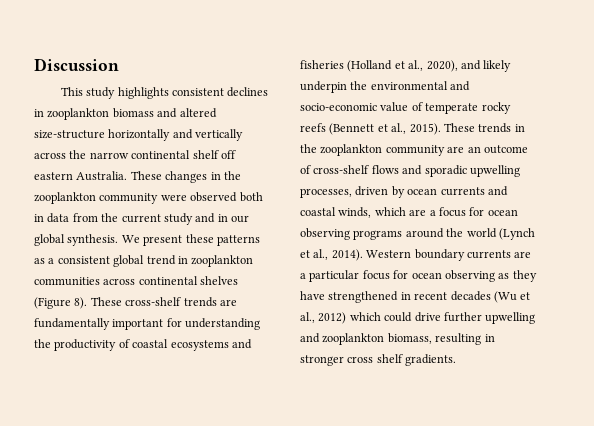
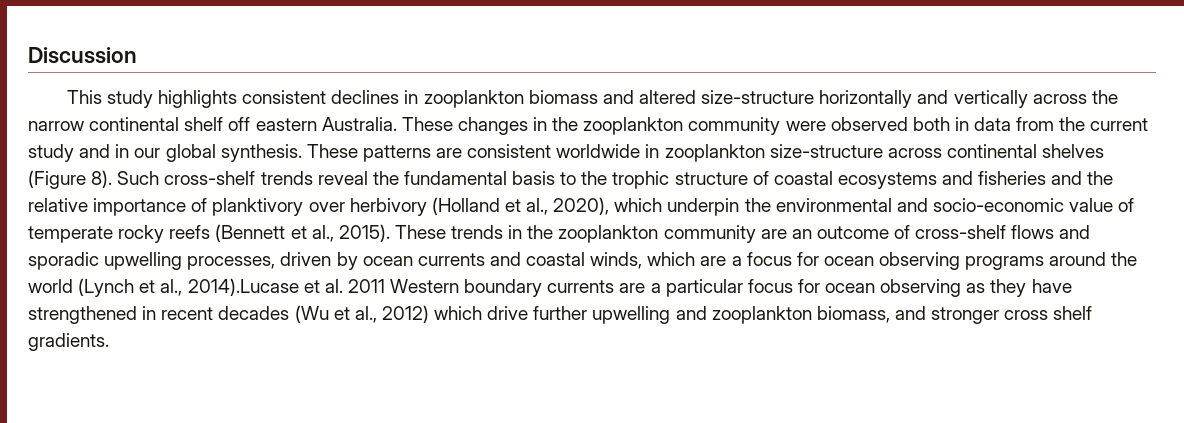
[121,234,260,246] [34,255,254,267] [34,277,100,286] We present these patterns as a consistent global trend in zooplankton communities -> [306,144,883,162] These patterns are consistent worldwide in zooplankton size-structure
[90,297,122,306] These -> [117,171,160,185] Such
[219,299,237,306] [34,318,261,330] [34,339,117,351] are fundamentally important for understanding the productivity -> [317,171,748,189] reveal the fundamental basis to the trophic structure
(344, 64) none -> [1051,171,1114,185] [28,198,427,216] and the relative importance of planktivory over herbivory
[460,60,512,72] and likely -> [614,198,663,212] which
[331,249,363,261] 2014). -> [187,278,385,296] 2014).Lucase et al. 2011
[384,312,413,322] could -> (483, 313) none
[435,333,495,345] resulting in -> [894,306,926,320] and

